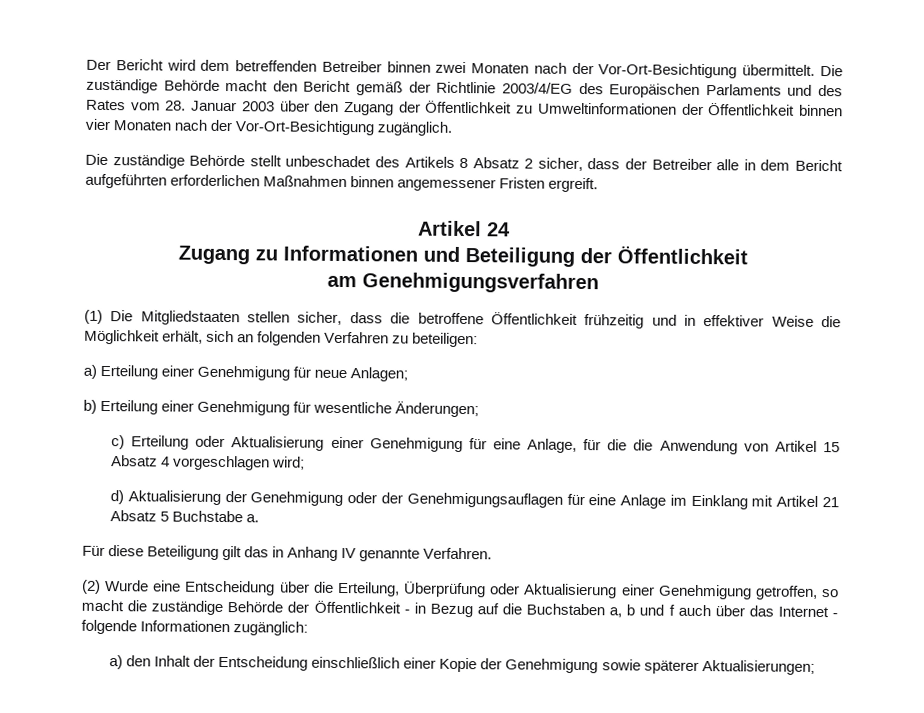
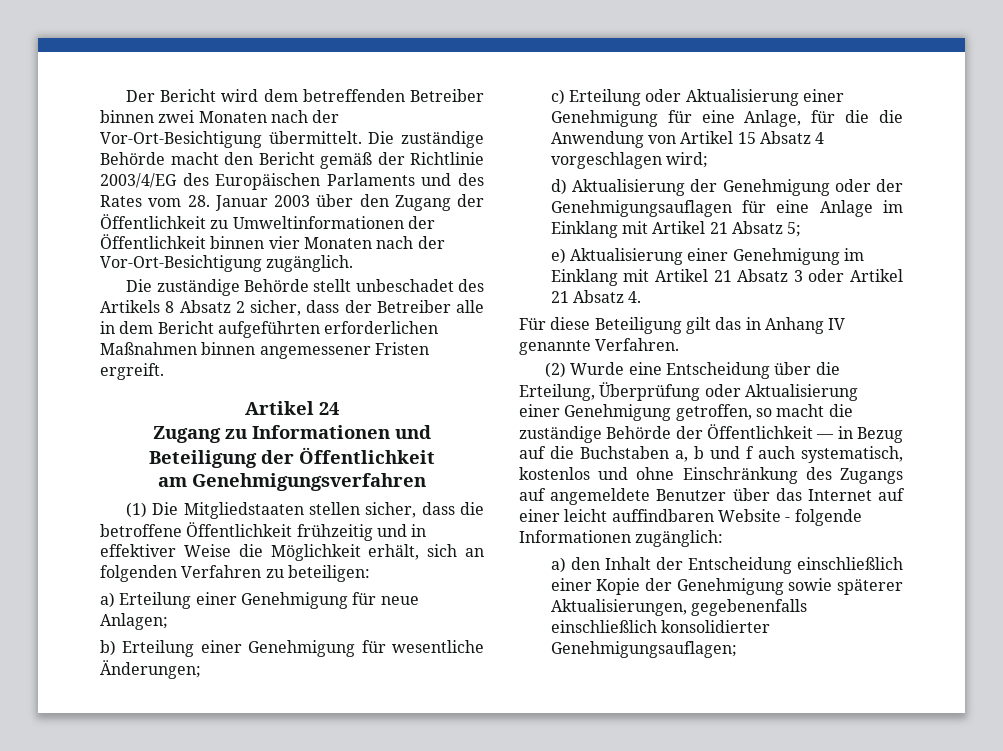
[160,510,260,523] 5 Buchstabe a. -> [787,222,802,237] [550,248,865,265] [550,269,903,286] [550,290,642,303] 5; // e) Aktualisierung einer Genehmigung im Einklang mit Artikel 21 Absatz 3 oder Artikel 21 Absatz 4.
[403,609,410,614] - -> [816,434,835,439] —
[714,605,829,618] über das Internet -> [801,446,903,463] [519,467,903,484] [519,488,906,505] [519,509,781,522] systematisch, kostenlos und ohne Einschränkung des Zugangs auf angemeldete Benutzer über das Internet auf einer leicht auffindbaren Website
[701,660,815,675] Aktualisierungen; -> [550,599,808,616] [550,620,771,633] [550,641,737,658] Aktualisierungen, gegebenenfalls einschließlich konsolidierter Genehmigungsauflagen;

